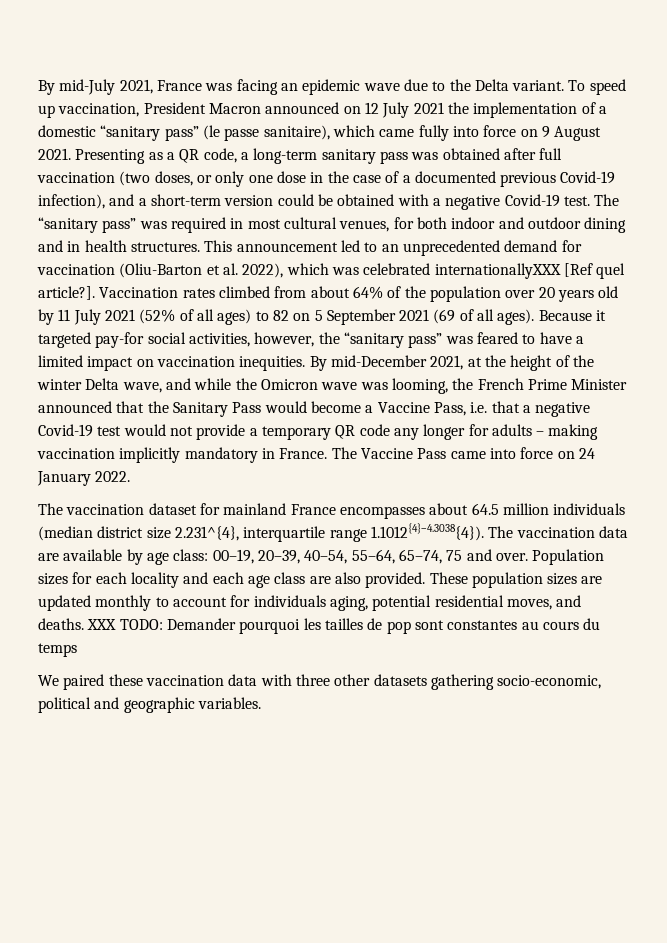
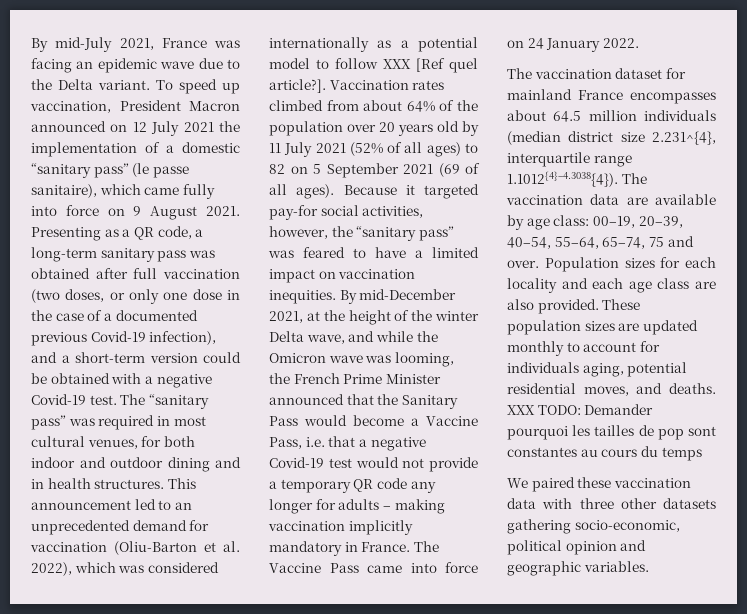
[363,263,561,279] celebrated internationallyXXX -> [147,562,219,573] [269,37,478,52] [269,58,411,69] considered internationally as a potential model to follow XXX
(91, 705) none -> [565,541,617,555] opinion

